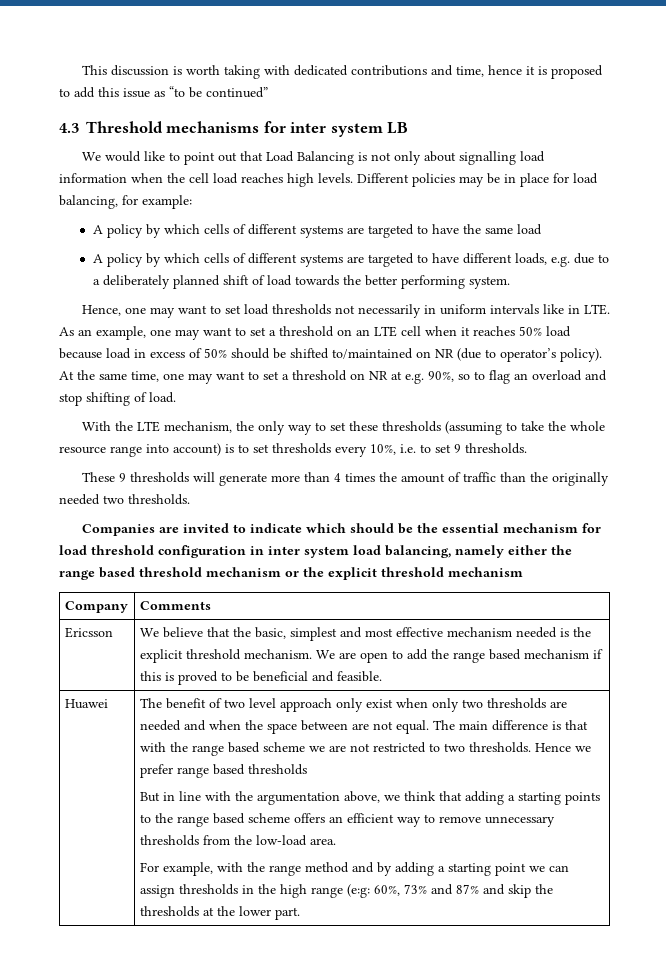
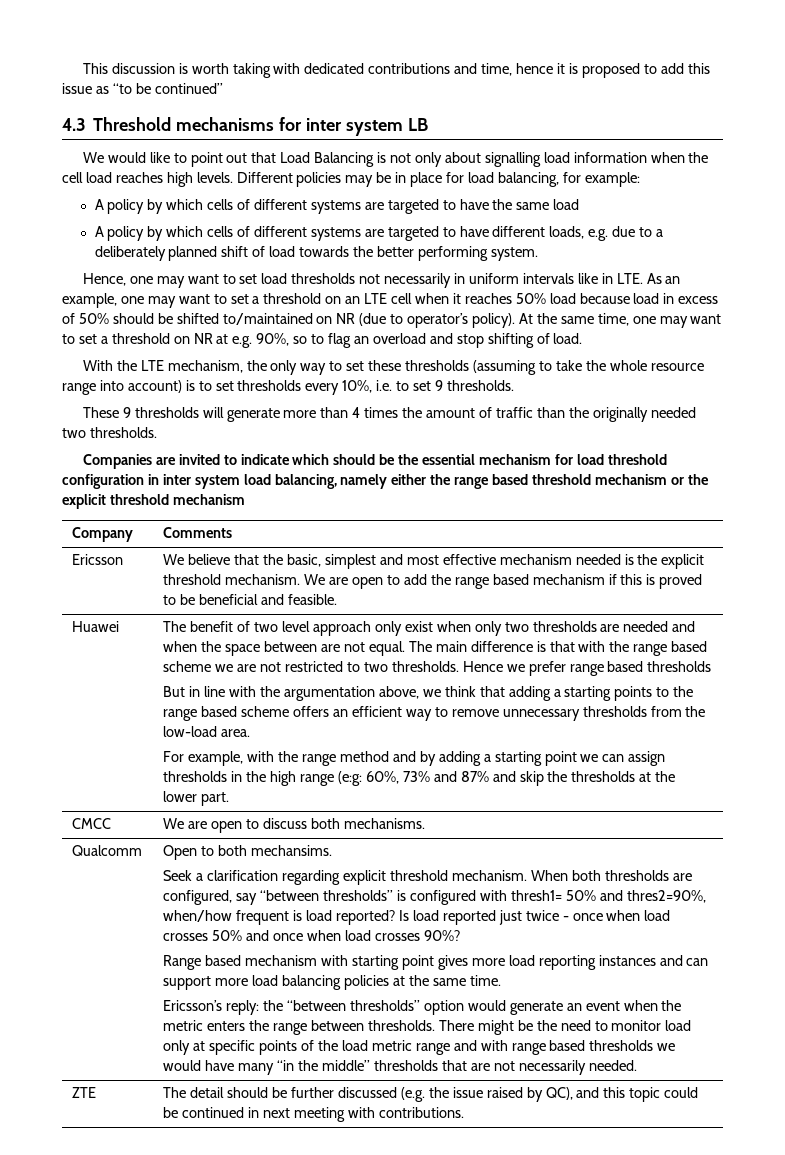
(300, 913) none -> [72,818,112,829] [163,818,425,833] [72,845,143,856] [163,845,333,860] [163,870,692,885] [163,890,706,905] [163,910,671,925] [163,930,460,941] [163,955,709,970] [163,975,501,990] [163,1000,682,1015] [163,1020,692,1035] [163,1040,676,1055] [163,1060,637,1075] [72,1087,97,1098] [163,1087,699,1102] [163,1107,464,1122] // CMCC | We are open to discuss both mechanisms. // Qualcomm | Open to both mechansims. // Seek a clarification regarding explicit threshold mechanism. When both thresholds are configured, say “between thresholds” is configured with thresh1= 50% and thres2=90%, when/how frequent is load reported? Is load reported just twice - once when load crosses 50% and once when load crosses 90%? // Range based mechanism with starting point gives more load reporting instances and can support more load balancing policies at the same time. // Ericsson’s reply: the “between thresholds” option would generate an event when the metric enters the range between thresholds. There might be the need to monitor load only at specific points of the load metric range and with range based thresholds we would have many “in the middle” thresholds that are not necessarily needed. // ZTE | The detail should be further discussed (e.g. the issue raised by QC), and this topic could be continued in next meeting with contributions.

